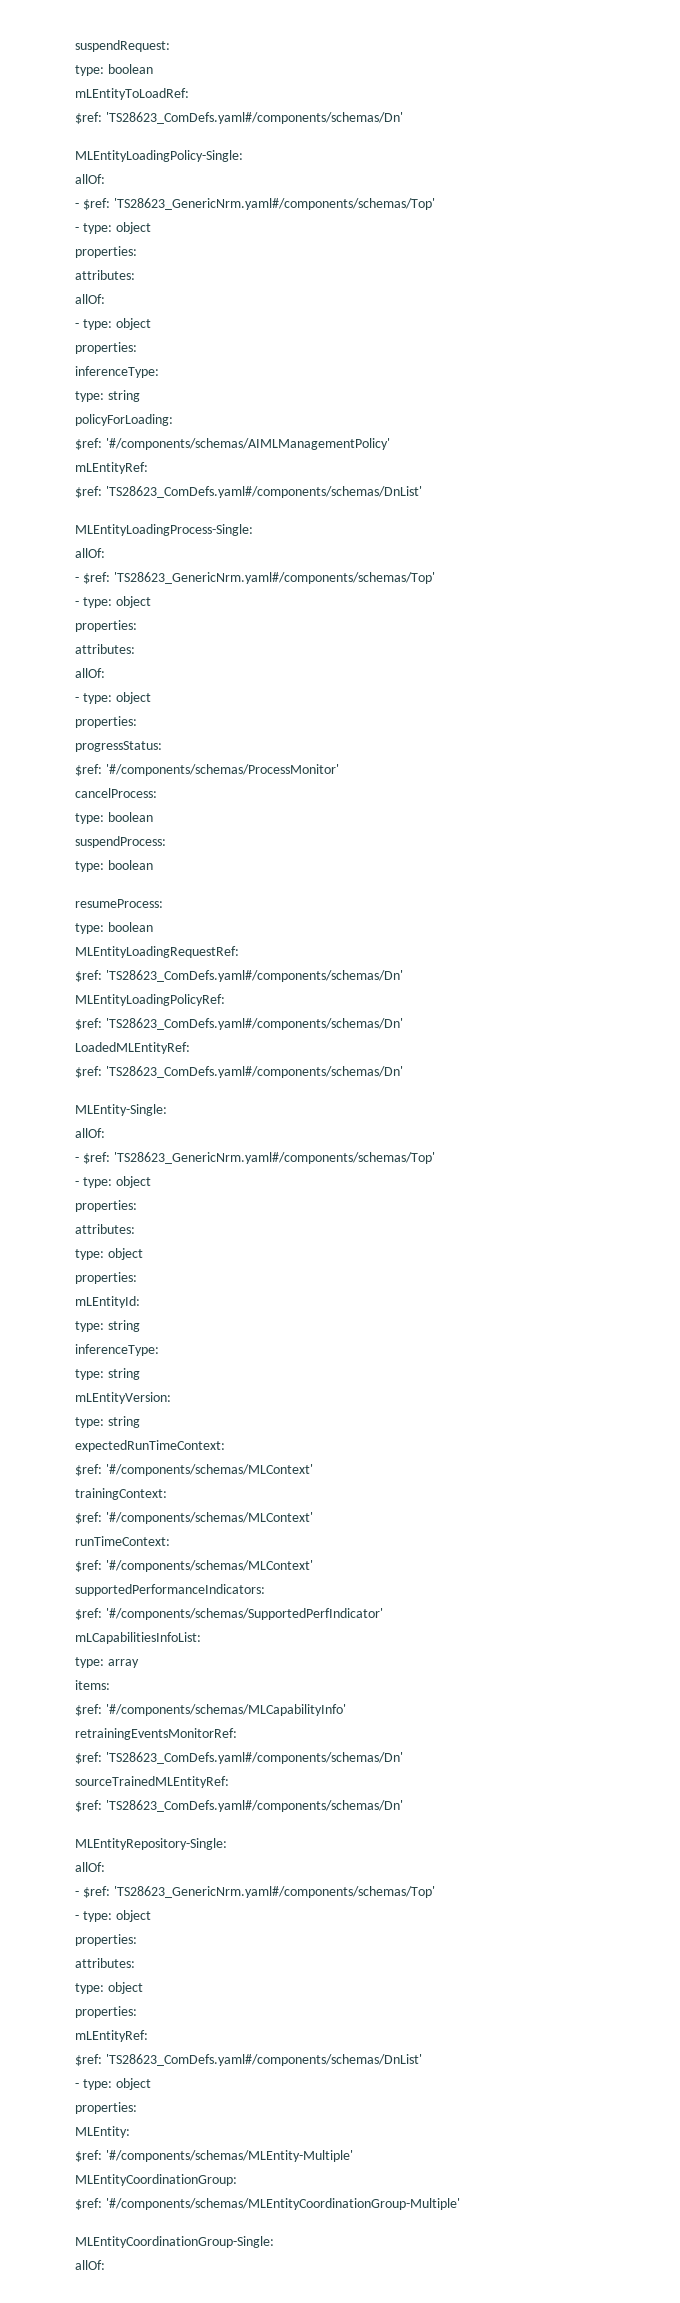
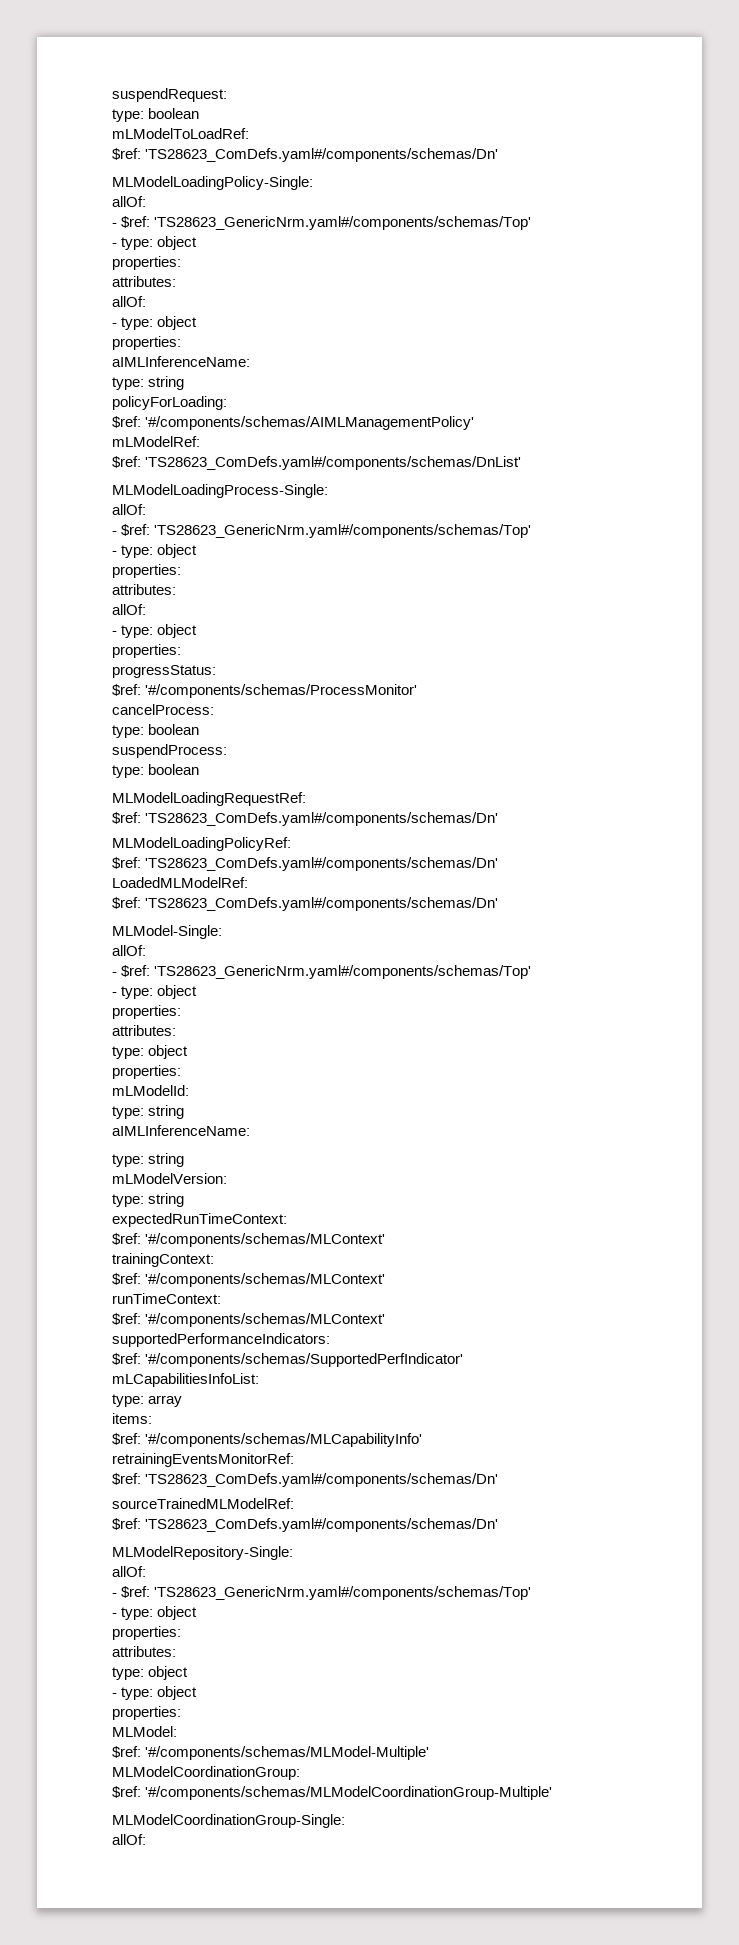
[75,88,189,100] [75,112,403,124] [75,150,243,162] mLEntityToLoadRef: // $ref: 'TS28623_ComDefs.yaml#/components/schemas/Dn' // MLEntityLoadingPolicy-Single: -> [112,128,249,139] [112,148,499,162] [112,176,313,190] mLModelToLoadRef: // $ref: 'TS28623_ComDefs.yaml#/components/schemas/Dn' // MLModelLoadingPolicy-Single:
[75,366,159,378] inferenceType: -> [112,356,250,367] aIMLInferenceName:
[75,462,148,474] [75,486,422,498] [75,524,253,536] mLEntityRef: // $ref: 'TS28623_ComDefs.yaml#/components/schemas/DnList' // MLEntityLoadingProcess-Single: -> [112,436,200,447] [112,456,522,470] [112,484,328,498] mLModelRef: // $ref: 'TS28623_ComDefs.yaml#/components/schemas/DnList' // MLModelLoadingProcess-Single:
[75,899,163,908] [75,922,153,934] [75,946,239,958] [75,970,403,982] [75,994,225,1006] [75,1018,403,1030] [75,1042,190,1054] [75,1066,403,1078] [75,1104,167,1116] resumeProcess: // type: boolean // MLEntityLoadingRequestRef: // $ref: 'TS28623_ComDefs.yaml#/components/schemas/Dn' // MLEntityLoadingPolicyRef: // $ref: 'TS28623_ComDefs.yaml#/components/schemas/Dn' // LoadedMLEntityRef: // $ref: 'TS28623_ComDefs.yaml#/components/schemas/Dn' // MLEntity-Single: -> [112,792,306,806] [112,812,499,826] [112,837,291,851] [112,857,499,871] [112,877,248,888] [112,897,499,911] [112,925,222,939] MLModelLoadingRequestRef: // $ref: 'TS28623_ComDefs.yaml#/components/schemas/Dn' // MLModelLoadingPolicyRef: // $ref: 'TS28623_ComDefs.yaml#/components/schemas/Dn' // LoadedMLModelRef: // $ref: 'TS28623_ComDefs.yaml#/components/schemas/Dn' // MLModel-Single:
[75,1296,140,1308] [75,1320,140,1332] [75,1344,159,1356] [75,1368,140,1380] [75,1392,171,1404] mLEntityId: // type: string // inferenceType: // type: string // mLEntityVersion: -> [112,1085,189,1096] [112,1105,185,1119] [112,1125,250,1136] [112,1153,185,1167] [112,1173,227,1184] mLModelId: // type: string // aIMLInferenceName: // type: string // mLModelVersion:
[75,1776,229,1788] [75,1800,403,1812] [75,1838,227,1850] sourceTrainedMLEntityRef: // $ref: 'TS28623_ComDefs.yaml#/components/schemas/Dn' // MLEntityRepository-Single: -> [112,1498,294,1509] [112,1518,499,1532] [112,1546,293,1560] sourceTrainedMLModelRef: // $ref: 'TS28623_ComDefs.yaml#/components/schemas/Dn' // MLModelRepository-Single:
[75,2006,137,2018] [75,2030,148,2042] [75,2054,422,2066] [75,2078,151,2090] [75,2102,137,2114] [75,2126,130,2138] [75,2150,353,2162] [75,2174,237,2186] [75,2198,460,2210] [75,2236,274,2248] // properties: // mLEntityRef: // $ref: 'TS28623_ComDefs.yaml#/components/schemas/DnList' // - type: object // properties: // MLEntity: // $ref: '#/components/schemas/MLEntity-Multiple' // MLEntityCoordinationGroup: // $ref: '#/components/schemas/MLEntityCoordinationGroup-Multiple' // MLEntityCoordinationGroup-Single: -> [112,1686,198,1700] [112,1706,181,1720] [112,1726,177,1737] [112,1746,430,1760] [112,1766,300,1780] [112,1786,553,1800] [112,1814,345,1828] // - type: object // properties: // MLModel: // $ref: '#/components/schemas/MLModel-Multiple' // MLModelCoordinationGroup: // $ref: '#/components/schemas/MLModelCoordinationGroup-Multiple' // MLModelCoordinationGroup-Single:

